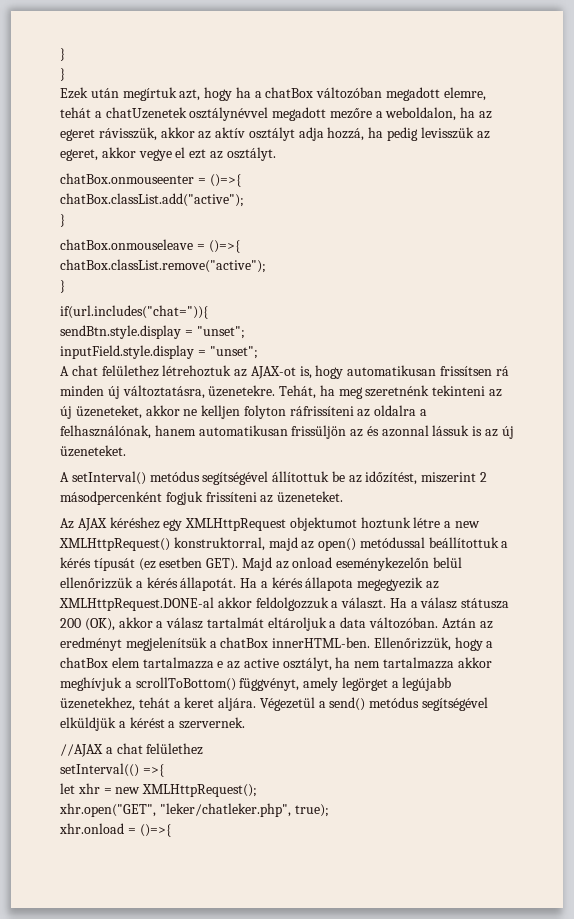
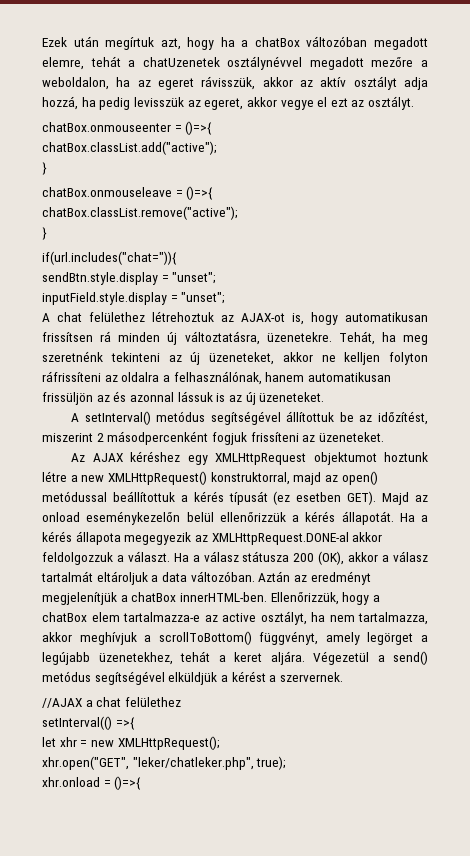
[60,48,65,61] [60,68,65,81] } // } // -> (42, 42) none
[125,637,207,651] megjelenítsük -> [42,592,117,605] megjelenítjük
[142,657,224,669] tartalmazza e -> [123,612,200,622] tartalmazza-e
[383,657,455,669] tartalmazza -> [358,612,428,625] tartalmazza,

